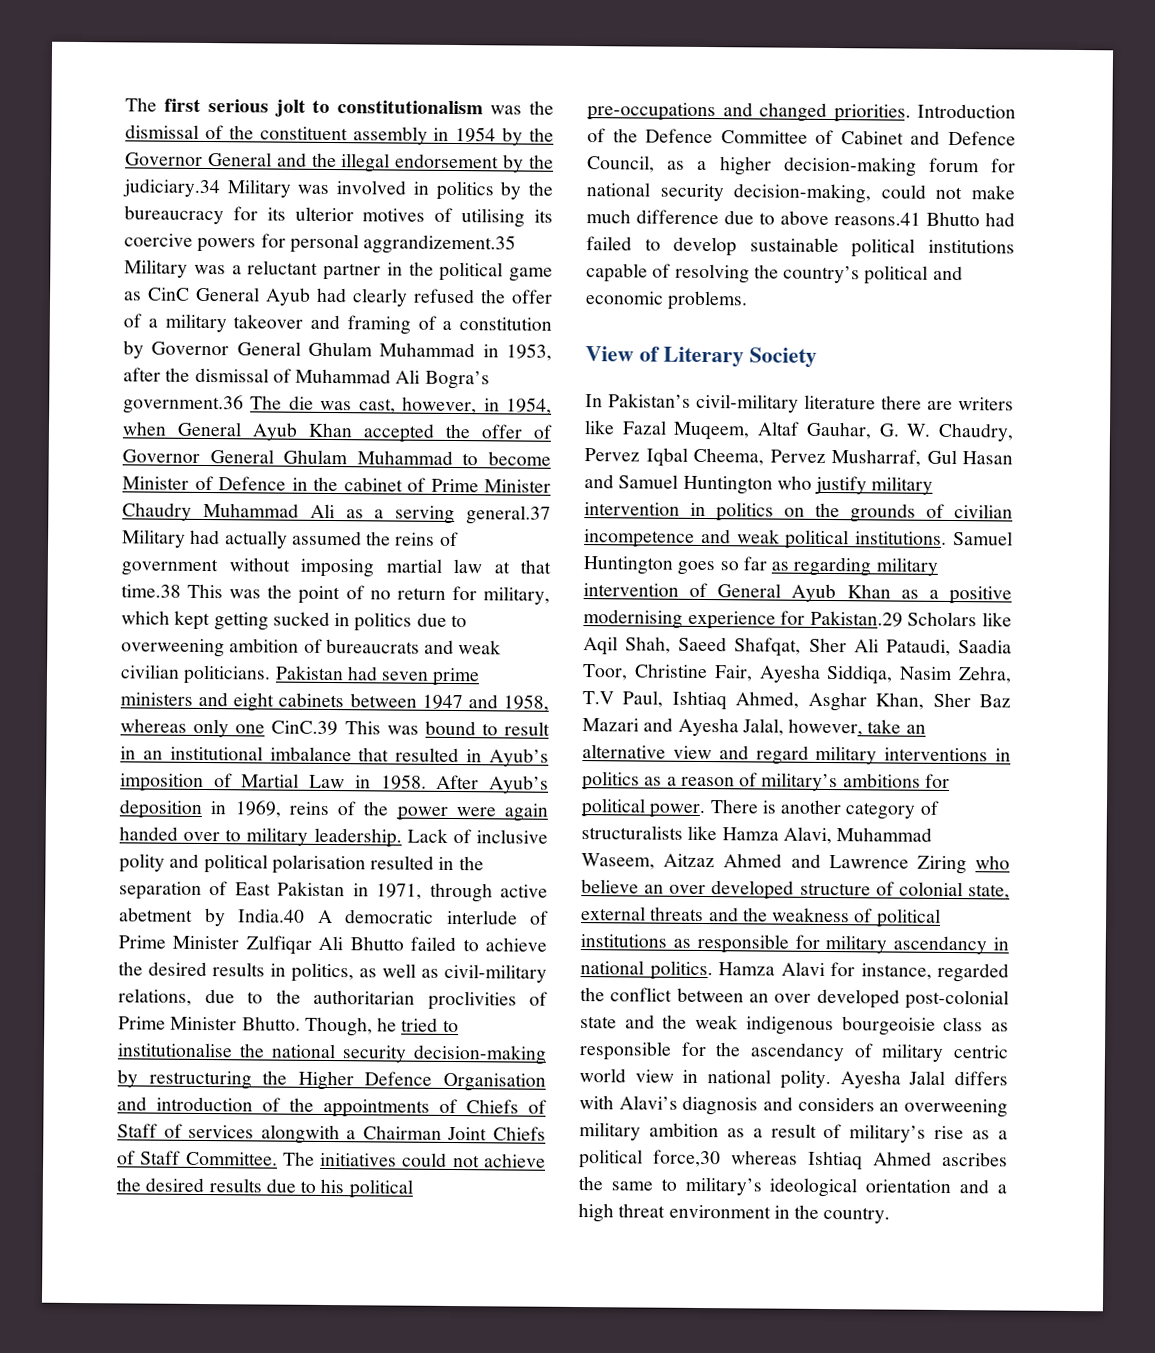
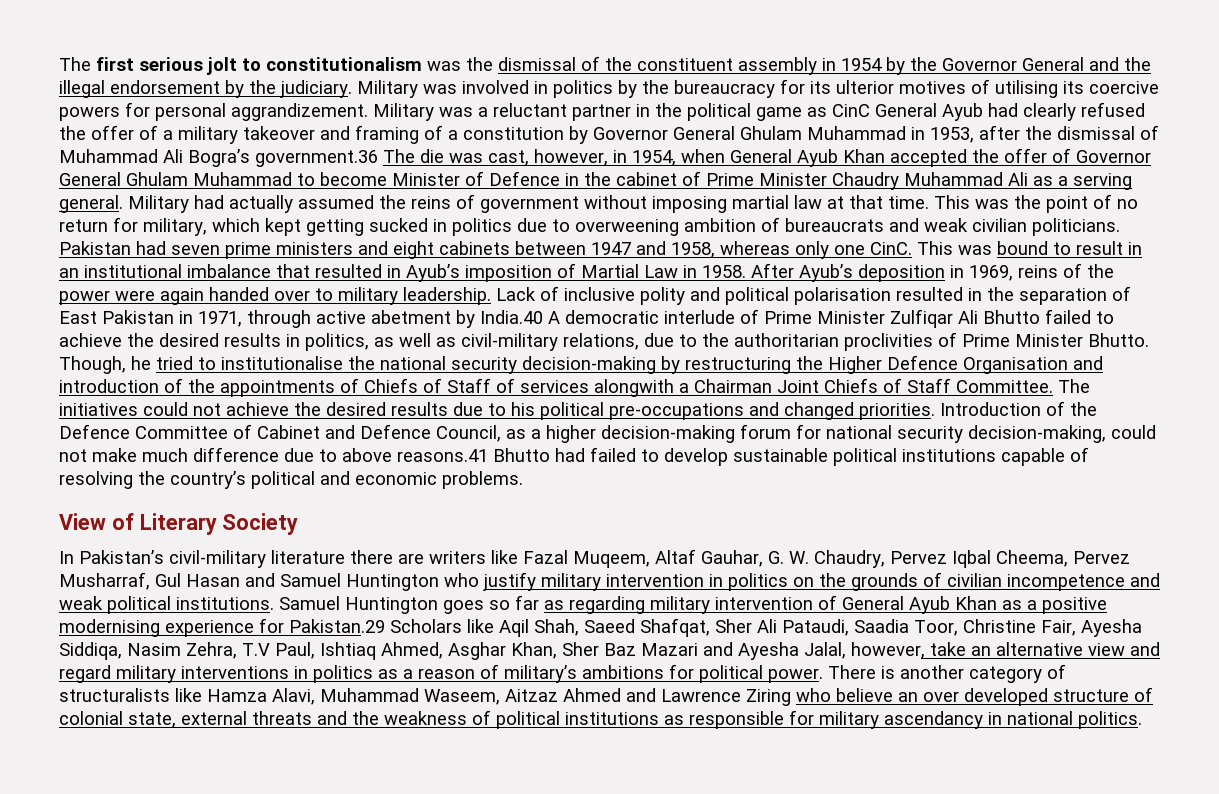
[122,178,220,198] judiciary.34 -> [280,80,352,98] judiciary.
[363,234,517,255] aggrandizement.35 -> [231,103,368,121] aggrandizement.
[465,505,551,525] general.37 -> [59,195,123,213] general.
[121,584,181,598] time.38 -> [888,196,929,209] time.
[271,720,339,736] CinC.39 -> [870,242,912,255] CinC.
[718,961,1009,983] [580,987,1009,1010] [580,1014,1009,1036] [579,1041,1009,1062] [579,1068,1008,1090] [579,1095,1008,1118] [579,1122,1009,1143] [579,1149,1008,1171] [578,1176,1007,1198] [578,1203,891,1224] Hamza Alavi for instance, regarded the conflict between an over developed post-colonial state and the weak indigenous bourgeoisie class as responsible for the ascendancy of military centric world view in national polity. Ayesha Jalal differs with Alavi’s diagnosis and considers an overweening military ambition as a result of military’s rise as a political force,30 whereas Ishtiaq Ahmed ascribes the same to military’s ideological orientation and a high threat environment in the country. -> (1142, 720) none

